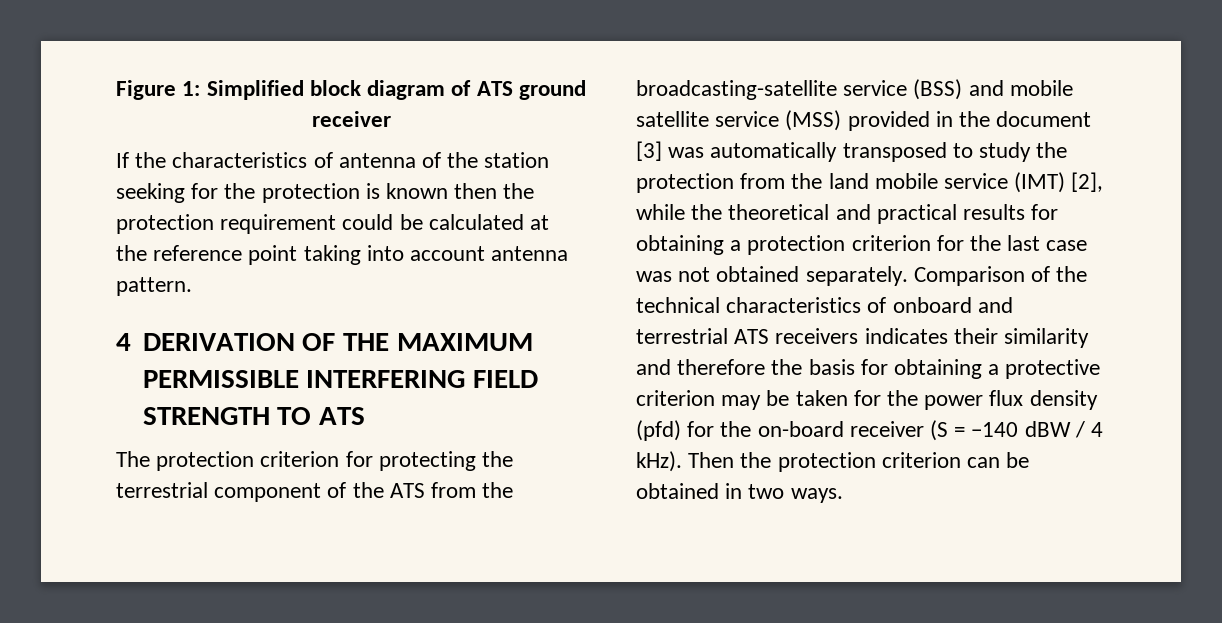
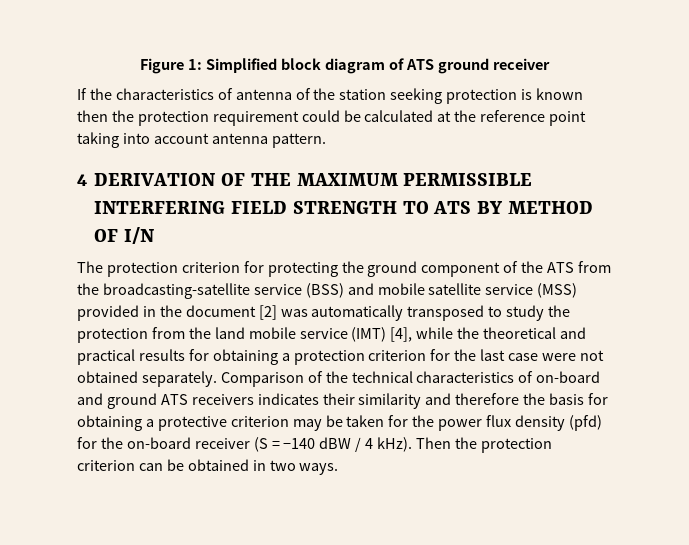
[191,183,256,199] for the -> (443, 96) none
(366, 416) none -> [477,201,594,214] [94,227,155,244] BY METHOD OF I/N
[116,482,208,498] terrestrial -> [367,261,418,277] ground
[636,141,662,161] [3] -> [258,305,277,320] [2]
[1071,172,1104,192] [2], -> [390,327,413,342] [4],
[636,271,672,282] was -> [542,353,577,361] were
[892,297,1013,313] [636,328,728,344] onboard and terrestrial -> [536,371,601,383] [77,393,157,409] on-board and ground

